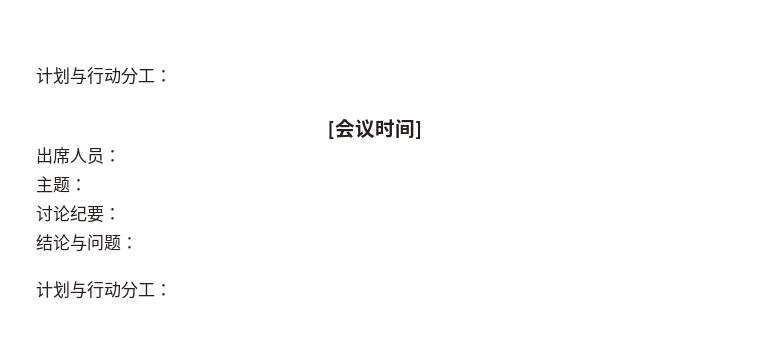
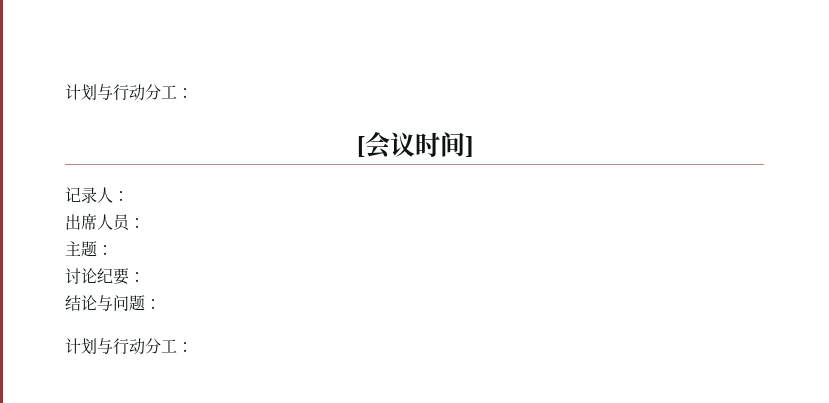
(422, 130) none -> [65,187,129,203] // 记录人：

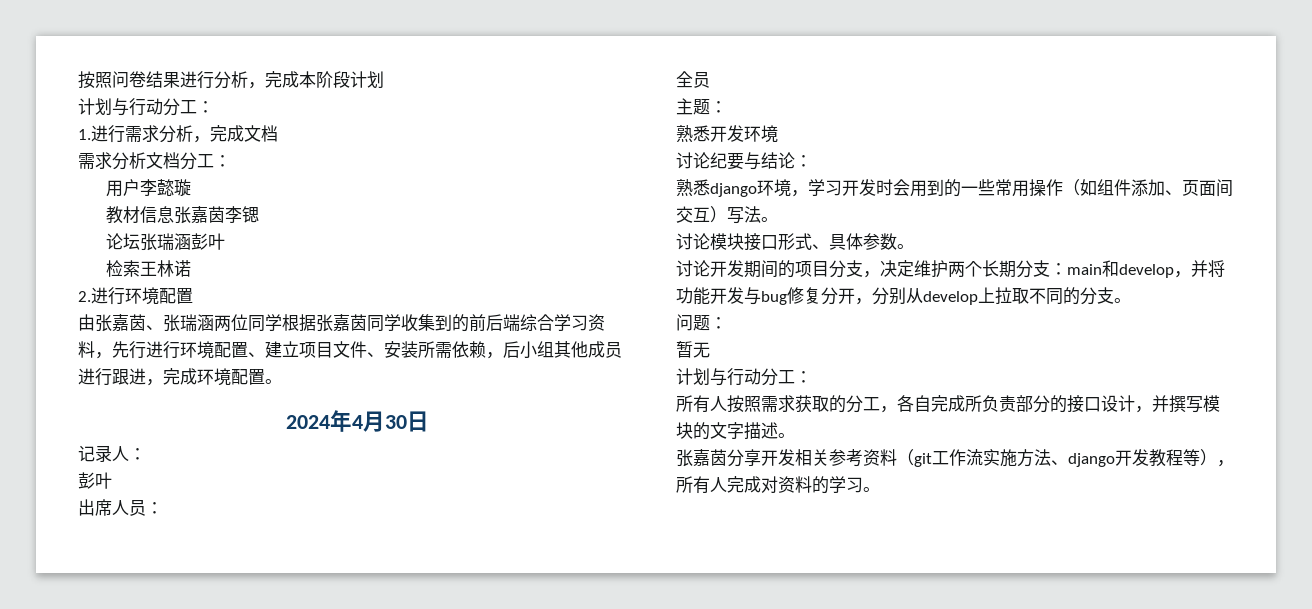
[65,84,193,101] [356,132,473,159] 计划与行动分工： // [会议时间] -> [78,71,384,89] [78,98,214,116] [78,125,278,143] [78,152,231,170] [106,179,192,197] [106,206,260,224] [106,233,226,251] [106,260,192,277] [78,287,193,305] [78,314,605,332] [78,341,622,359] [78,368,282,386] [285,410,429,432] 按照问卷结果进行分析，完成本阶段计划 // 计划与行动分工： // 1.进行需求分析，完成文档 // 需求分析文档分工： // 用户李懿璇 // 教材信息张嘉茵李锶 // 论坛张瑞涵彭叶 // 检索王林诺 // 2.进行环境配置 // 由张嘉茵、张瑞涵两位同学根据张嘉茵同学收集到的前后端综合学习资料，先行进行环境配置、建立项目文件、安装所需依赖，后小组其他成员进行跟进，完成环境配置。 // 2024年4月30日
(129, 196) none -> [78,472,112,489] // 彭叶
(145, 223) none -> [676,71,710,88] // 全员
(113, 250) none -> [676,125,778,143] // 熟悉开发环境
[129,272,145,282] [65,295,113,311] ： // 结论与 -> [744,152,812,170] [676,179,1233,197] [676,206,778,224] [676,233,914,251] [676,260,1225,278] [676,287,1131,305] 与结论： // 熟悉django环境，学习开发时会用到的一些常用操作（如组件添加、页面间交互）写法。 // 讨论模块接口形式、具体参数。 // 讨论开发期间的项目分支，决定维护两个长期分支：main和develop，并将功能开发与bug修复分开，分别从develop上拉取不同的分支。 //
[65,338,193,355] // 计划与行动分工： -> [676,341,710,358] [676,368,812,386] [676,395,1220,413] [676,422,795,440] [676,449,1234,467] [676,476,880,494] // 暂无 // 计划与行动分工： // 所有人按照需求获取的分工，各自完成所负责部分的接口设计，并撰写模块的文字描述。 // 张嘉茵分享开发相关参考资料（git工作流实施方法、django开发教程等），所有人完成对资料的学习。

